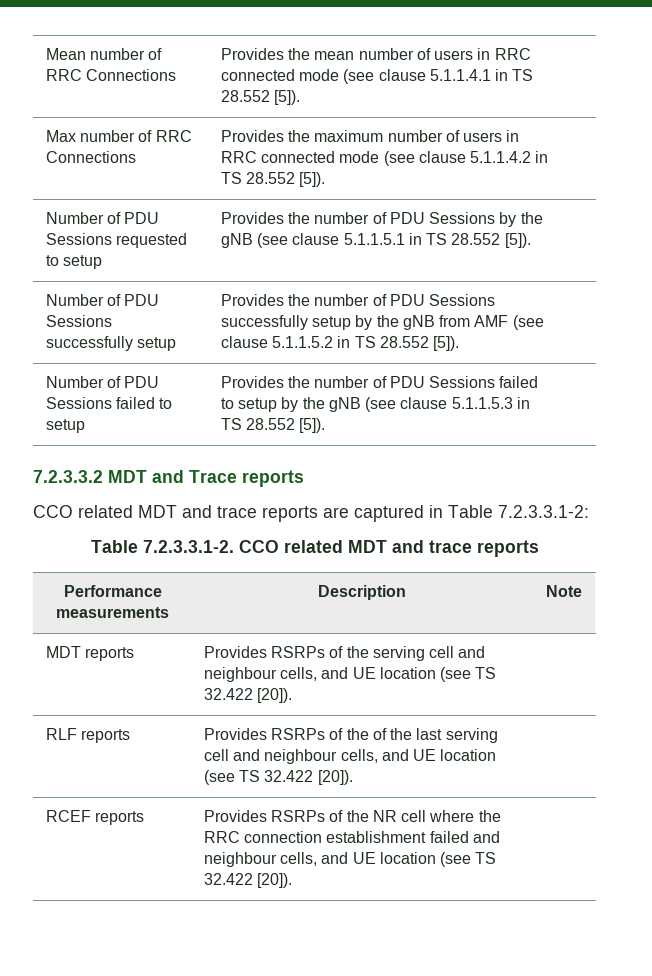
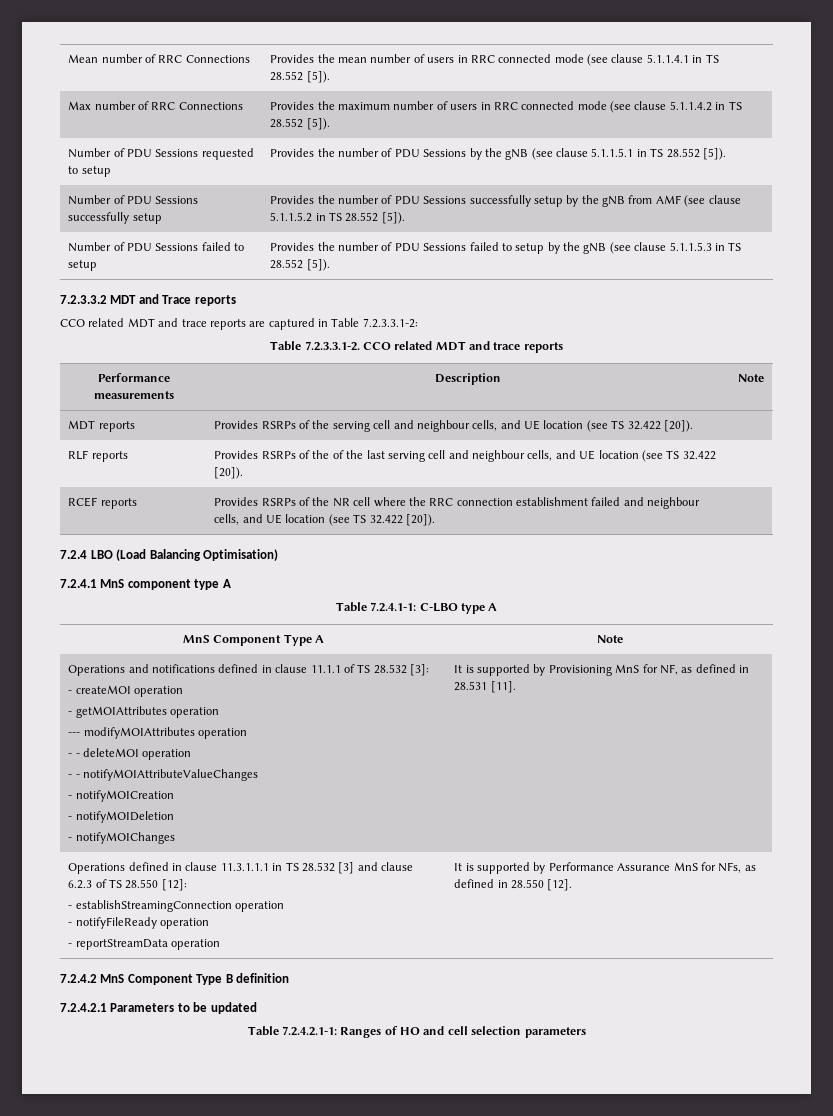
(292, 880) none -> [60,549,279,561] [60,579,231,590] [335,602,498,614] [182,634,325,646] [596,635,623,643] [68,664,430,676] [68,685,184,697] [68,706,220,718] [68,727,248,739] [68,748,192,760] [68,769,259,781] [68,790,174,802] [68,811,174,823] [68,832,175,844] [454,664,750,676] [454,681,516,693] [68,862,414,874] [68,879,187,891] [68,900,285,912] [68,917,210,929] [68,939,221,950] [454,862,756,874] [454,879,573,891] [60,973,289,985] [60,1002,257,1014] [247,1026,586,1038] // 7.2.4 LBO (Load Balancing Optimisation) // 7.2.4.1 MnS component type A // Table 7.2.4.1-1: C-LBO type A // MnS Component Type A | Note // Operations and notifications defined in clause 11.1.1 of TS 28.532 [3]: // - createMOI operation // - getMOIAttributes operation // --- modifyMOIAttributes operation // - - deleteMOI operation // - - notifyMOIAttributeValueChanges // - notifyMOICreation // - notifyMOIDeletion // - notifyMOIChanges | It is supported by Provisioning MnS for NF, as defined in 28.531 [11]. // Operations defined in clause 11.3.1.1.1 in TS 28.532 [3] and clause 6.2.3 of TS 28.550 [12]: // - establishStreamingConnection operation // - notifyFileReady operation // - reportStreamData operation | It is supported by Performance Assurance MnS for NFs, as defined in 28.550 [12]. // 7.2.4.2 MnS Component Type B definition // 7.2.4.2.1 Parameters to be updated // Table 7.2.4.2.1-1: Ranges of HO and cell selection parameters

